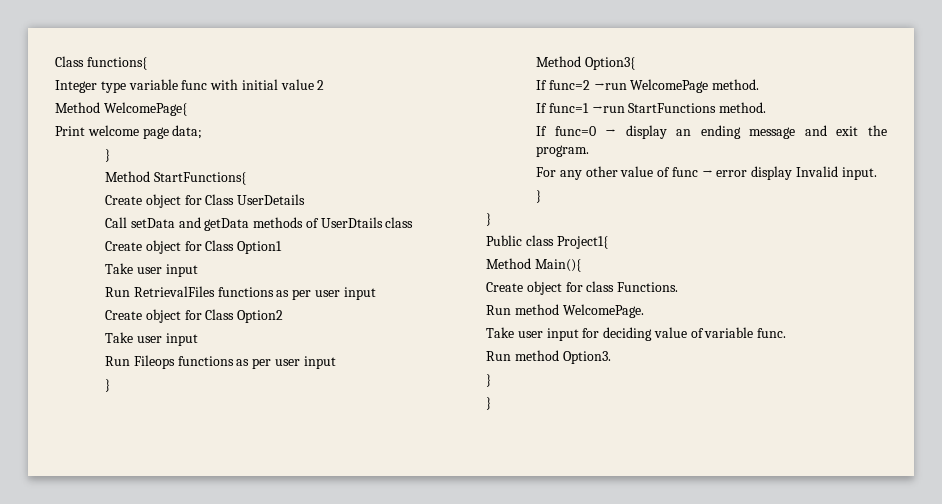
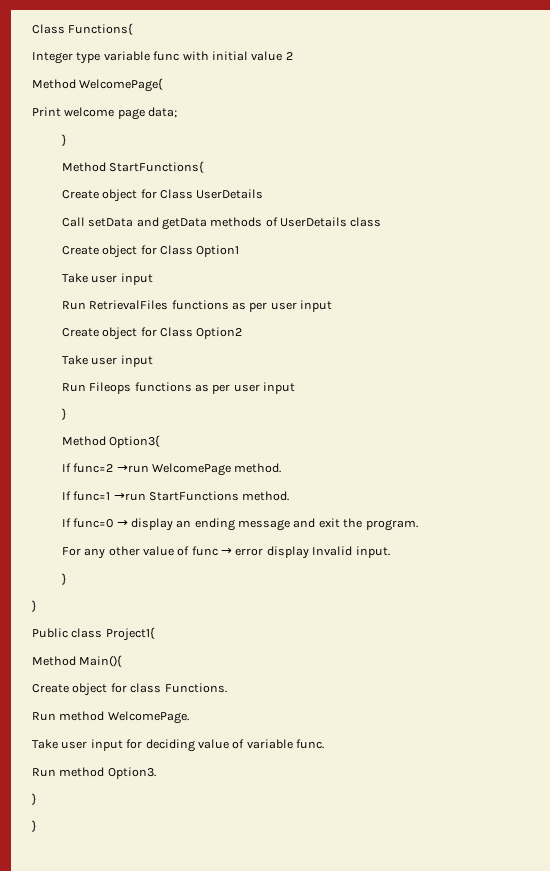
[55,56,147,70] Class functions{ -> [32,23,134,35] Class Functions{
[320,217,383,228] UserDtails -> [280,217,348,227] UserDetails

